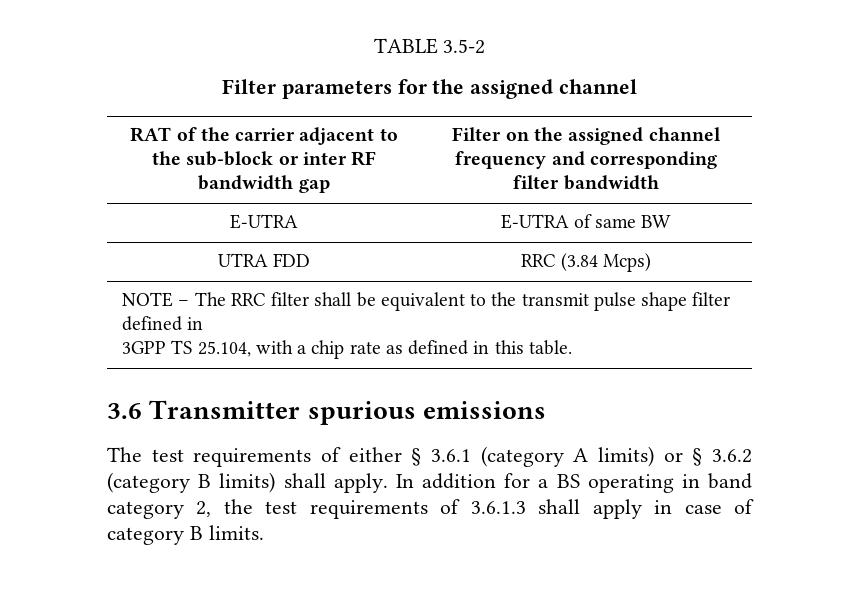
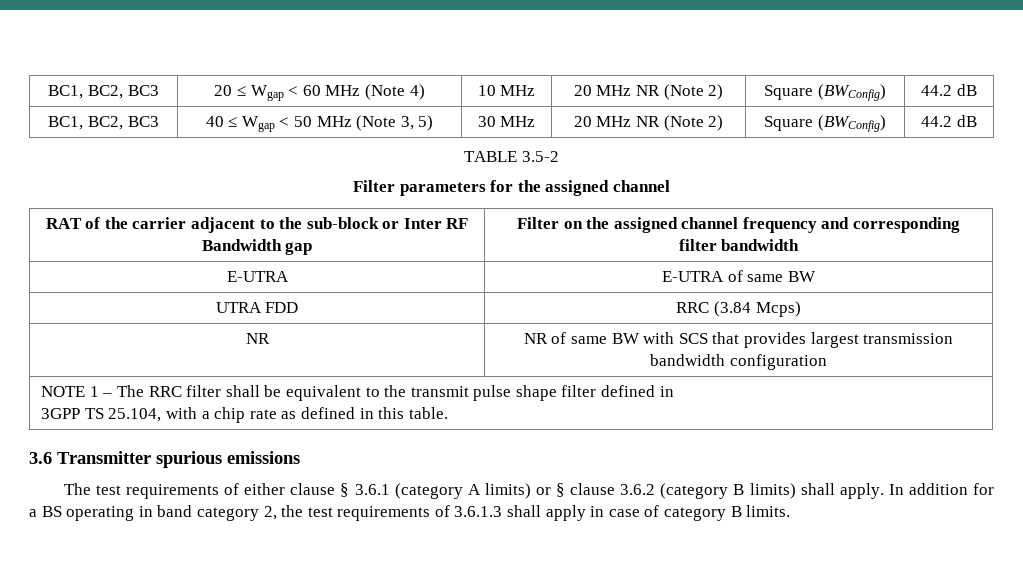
(373, 46) none -> [48,85,159,99] [214,84,425,101] [477,85,536,96] [573,84,724,100] [764,84,886,101] [921,84,977,96] [48,116,159,130] [205,115,434,132] [477,116,536,127] [573,115,724,131] [764,115,886,132] [921,115,977,127] BC1, BC2, BC3 | 20 ≤ Wgap < 60 MHz (Note 4) | 10 MHz | 20 MHz NR (Note 2) | Square (BWConfig) | 44.2 dB // BC1, BC2, BC3 | 40 ≤ Wgap < 50 MHz (Note 3, 5) | 30 MHz | 20 MHz NR (Note 2) | Square (BWConfig) | 44.2 dB //
[302,151,377,166] [198,175,294,190] inter RF bandwidth -> [403,218,469,229] [201,239,282,251] Inter RF Bandwidth
(652, 262) none -> [245,333,270,344] [523,332,954,348] [650,354,827,370] // NR | NR of same BW with SCS that provides largest transmission bandwidth configuration
(173, 299) none -> [89,386,99,397] 1
(402, 454) none -> [290,483,336,495] clause
(703, 457) none -> [570,483,616,495] clause

